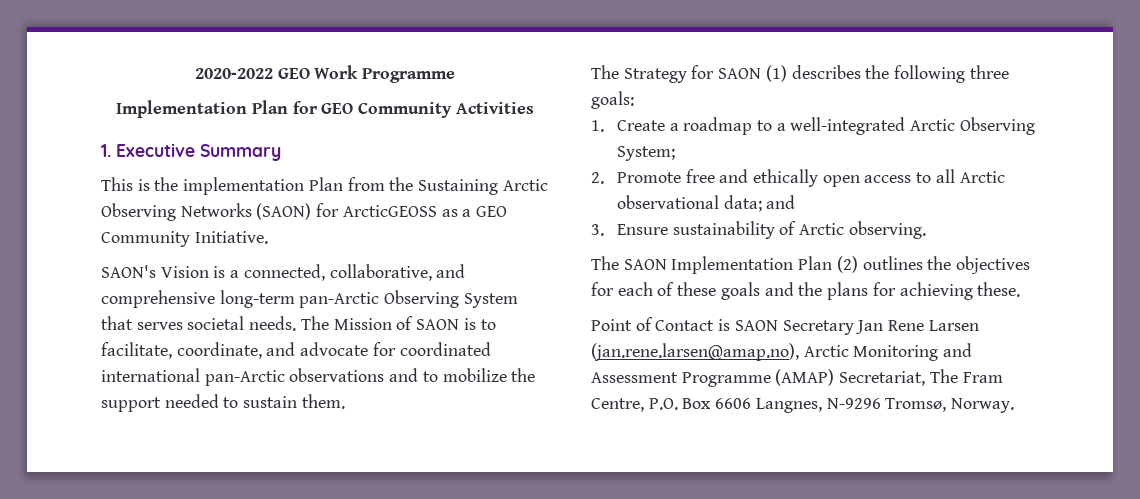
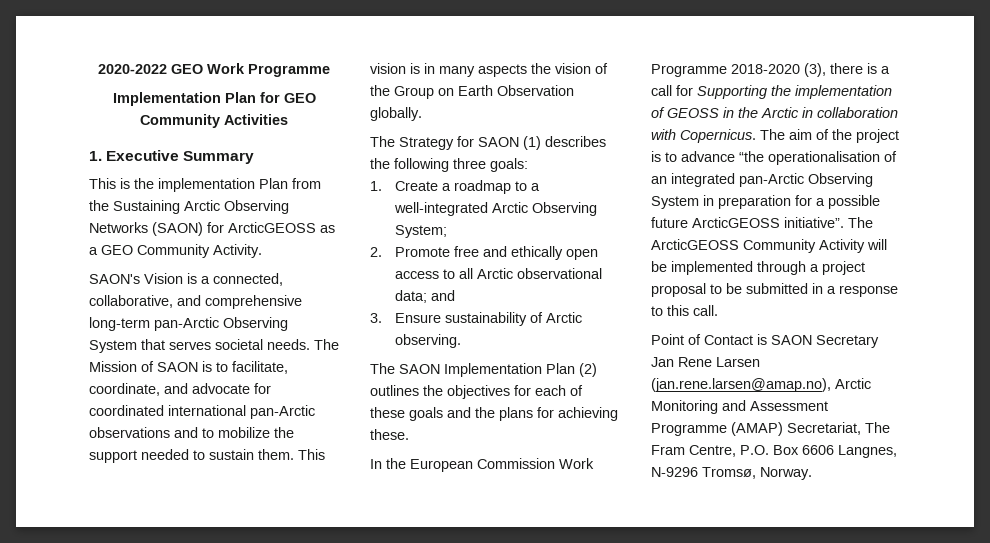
[194,231,268,244] Initiative. -> [213,244,262,258] Activity.
(345, 401) none -> [298,449,325,460] [370,63,608,77] [370,85,574,99] [370,107,422,121] This vision is in many aspects the vision of the Group on Earth Observation globally.
(1021, 289) none -> [370,458,594,472] [651,63,890,77] [651,85,892,99] [651,107,898,118] [651,129,899,143] [651,151,897,165] [651,173,873,187] [651,195,880,209] [651,217,873,228] [651,239,887,253] [651,261,865,275] [651,283,898,297] [651,305,718,316] // In the European Commission Work Programme 2018-2020 (3), there is a call for Supporting the implementation of GEOSS in the Arctic in collaboration with Copernicus. The aim of the project is to advance “the operationalisation of an integrated pan-Arctic Observing System in preparation for a possible future ArcticGEOSS initiative”. The ArcticGEOSS Community Activity will be implemented through a project proposal to be submitted in a response to this call.

